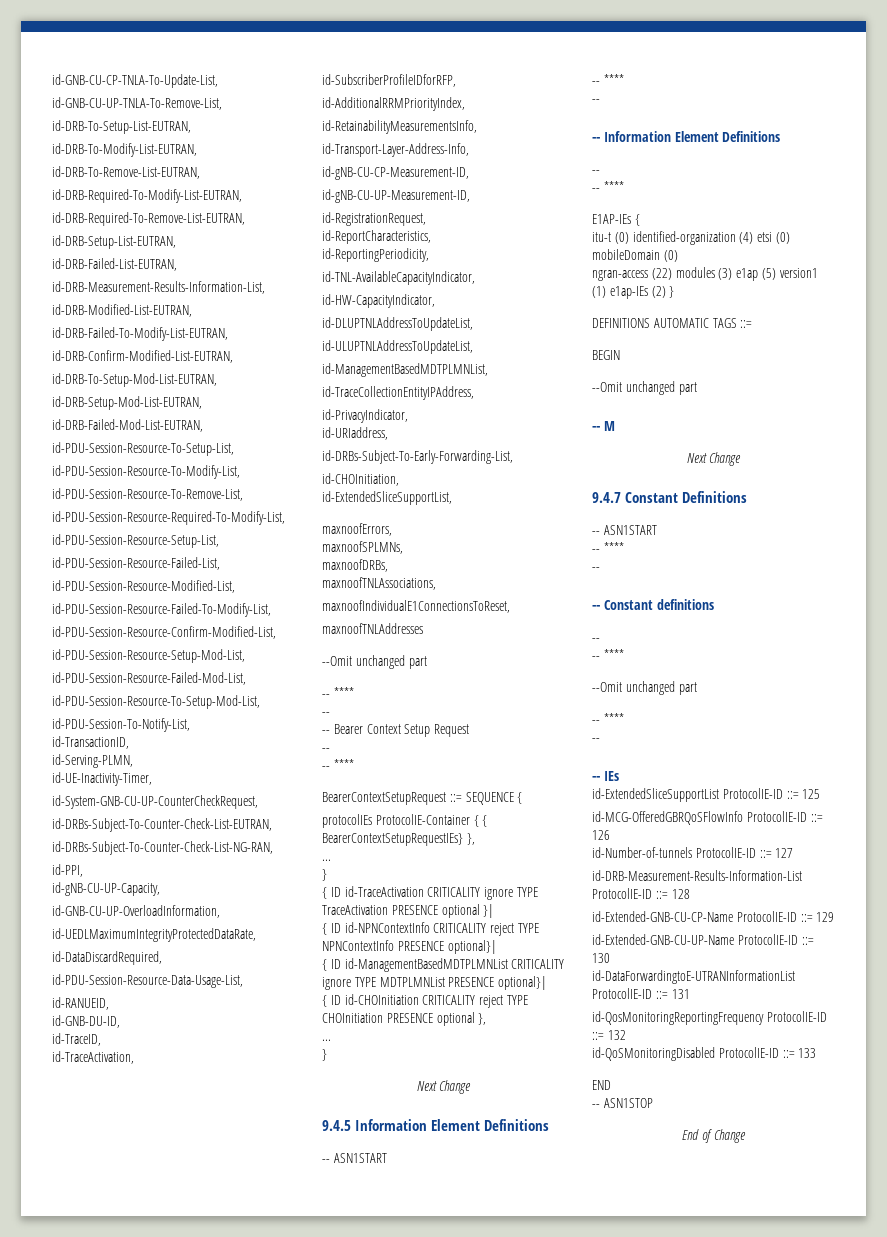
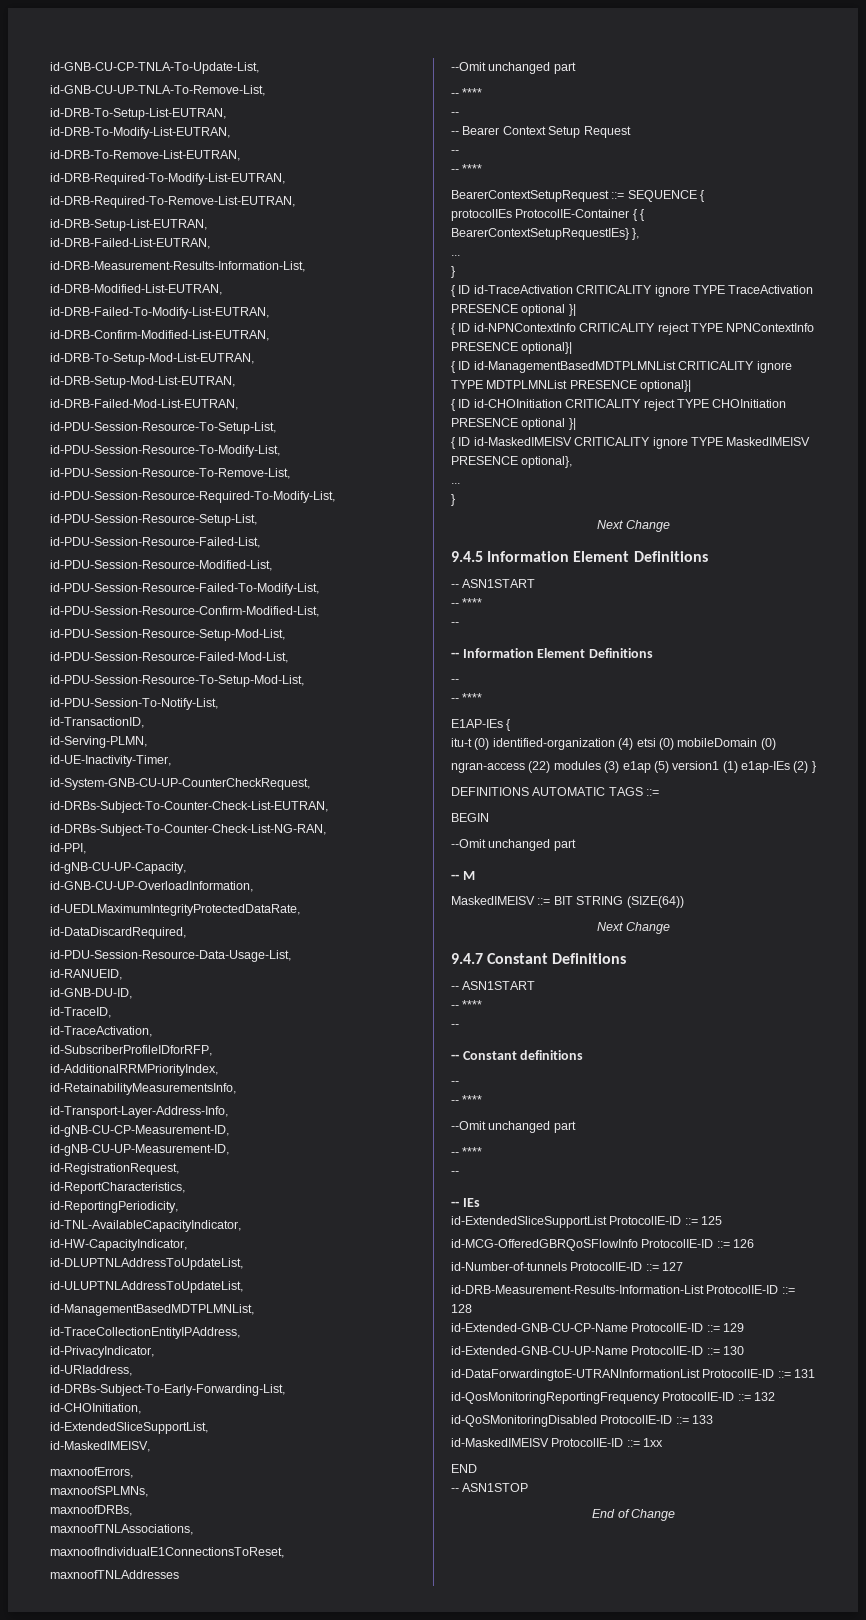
(452, 498) none -> [50,1441,150,1452] // id-MaskedIMEISV,
[478,1013,487,1025] }, -> [568,418,576,430] [451,437,811,449] [451,456,573,468] }| // { ID id-MaskedIMEISV CRITICALITY ignore TYPE MaskedIMEISV PRESENCE optional},
(615, 426) none -> [451,896,684,908] // MaskedIMEISV ::= BIT STRING (SIZE(64))
(817, 1053) none -> [451,1438,664,1447] // id-MaskedIMEISV ProtocolIE-ID ::= 1xx

